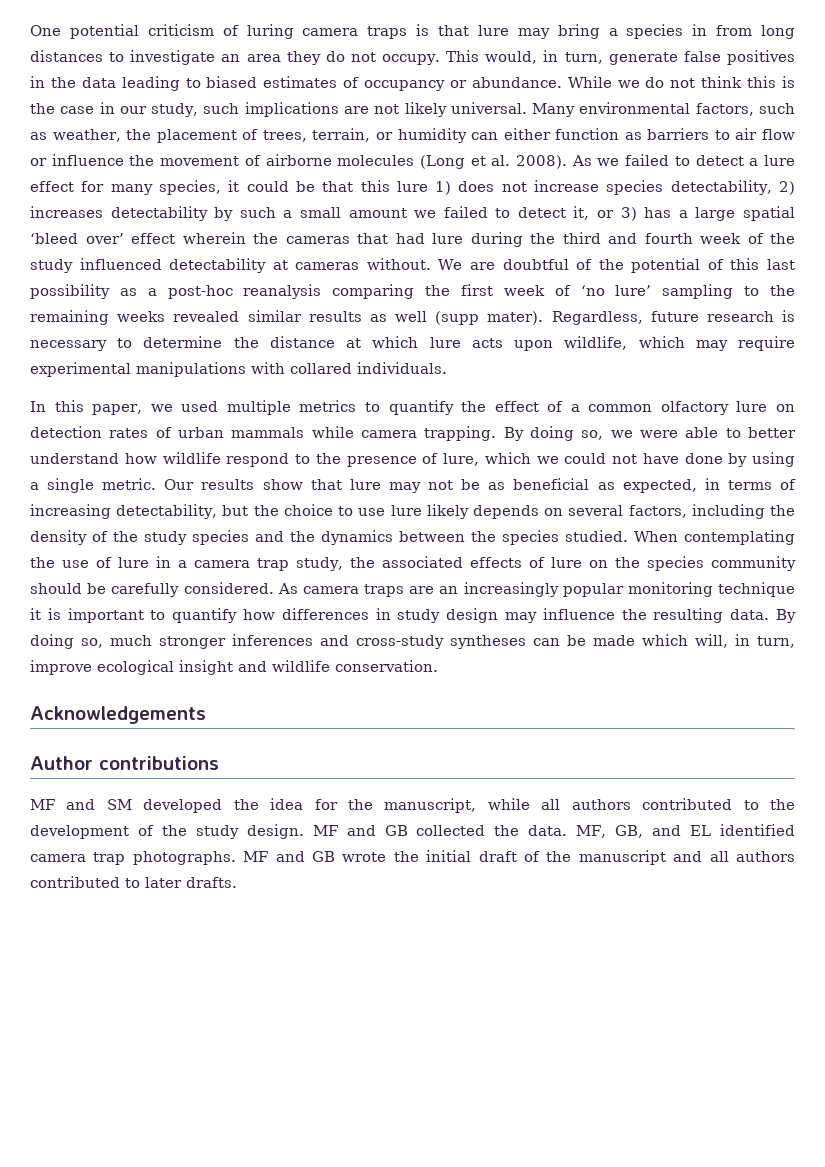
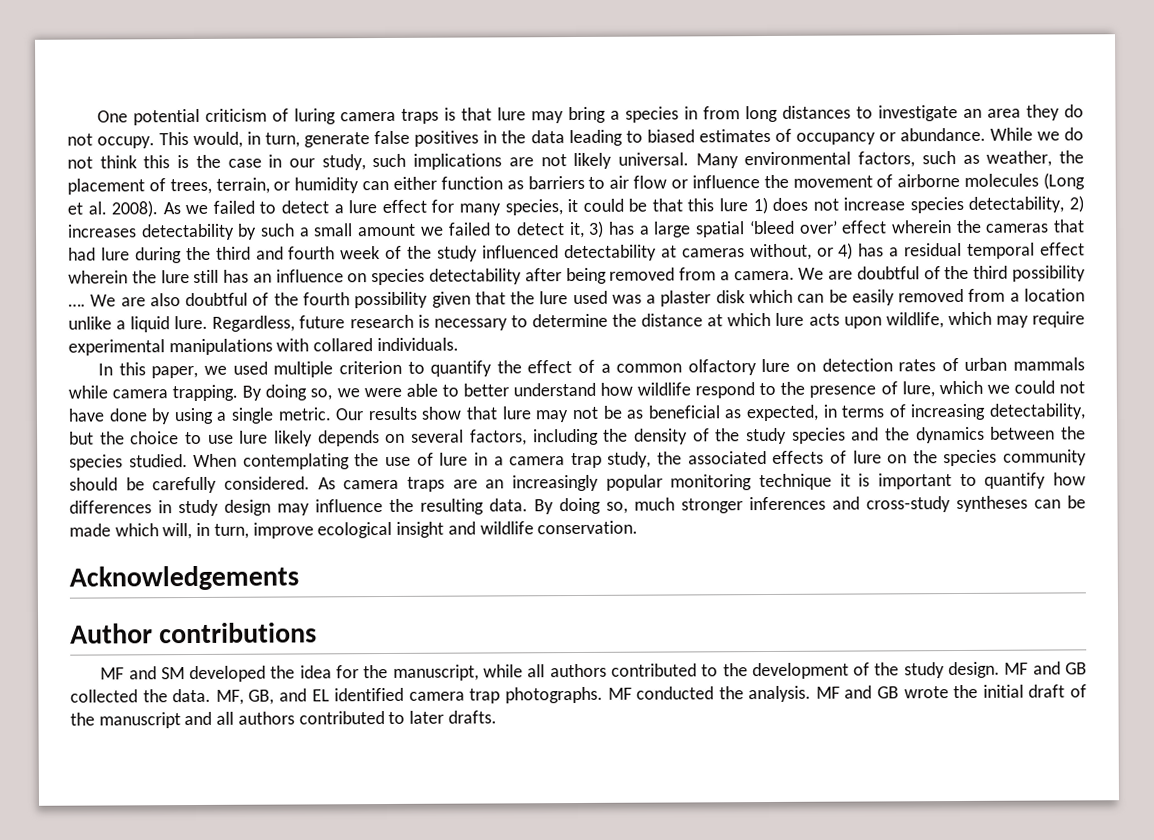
[597,210,615,218] or -> (585, 230) none
[366,258,431,270] without. -> [749,242,1085,261] [68,267,795,286] without, or 4) has a residual temporal effect wherein the lure still has an influence on species detectability after being removed from a camera.
[631,258,795,273] [30,284,796,299] [30,310,544,325] potential of this last possibility as a post-hoc reanalysis comparing the first week of ‘no lure’ sampling to the remaining weeks revealed similar results as well (supp mater). -> [973,265,1086,282] [68,288,1085,309] [68,315,209,333] third possibility …. We are also doubtful of the fourth possibility given that the lure used was a plaster disk which can be easily removed from a location unlike a liquid lure.
[299,400,357,412] metrics -> [338,360,402,375] criterion
(269, 856) none -> [636,685,840,703] conducted the analysis. MF

